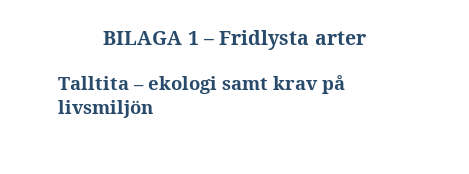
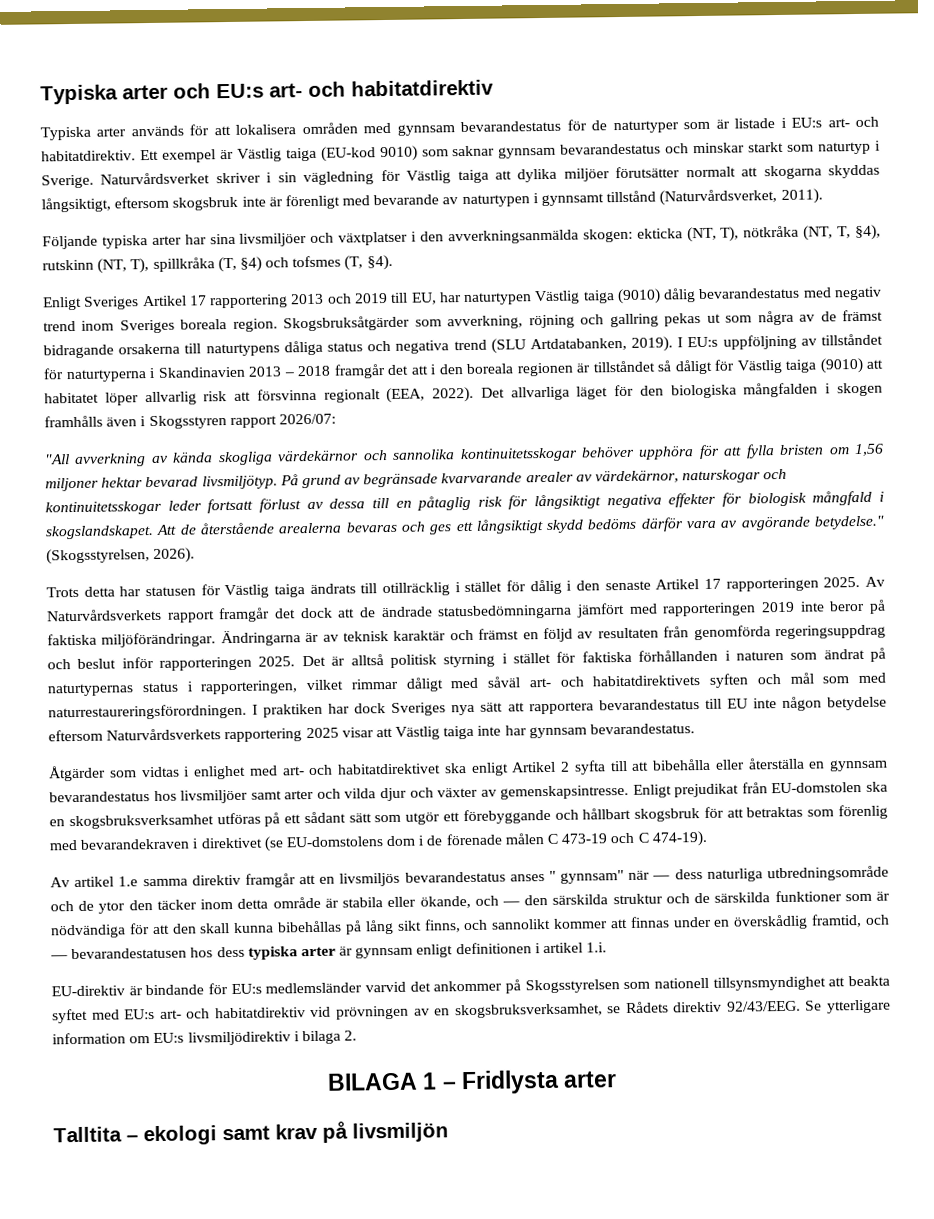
(103, 38) none -> [40,79,494,105] [40,116,880,141] [41,140,882,163] [41,164,880,189] [41,188,823,213] [42,224,882,250] [42,254,393,274] [42,286,883,311] [43,309,884,334] [43,333,883,359] [43,357,883,383] [44,382,883,406] [44,413,336,430] [44,443,884,467] [45,468,788,492] [45,490,884,516] [45,515,885,540] [46,547,196,565] [46,576,885,599] [46,599,886,623] [47,624,886,648] [47,647,886,671] [47,672,886,697] [48,696,888,721] [48,723,696,743] [48,757,888,782] [49,781,888,804] [49,804,889,830] [49,830,708,852] [50,865,889,888] [50,890,891,914] [50,913,891,939] [50,942,608,960] [51,975,890,997] [52,999,891,1024] [52,1030,358,1046] Typiska arter och EU:s art- och habitatdirektiv // Typiska arter används för att lokalisera områden med gynnsam bevarandestatus för de naturtyper som är listade i EU:s art- och habitatdirektiv. Ett exempel är Västlig taiga (EU-kod 9010) som saknar gynnsam bevarandestatus och minskar starkt som naturtyp i Sverige. Naturvårdsverket skriver i sin vägledning för Västlig taiga att dylika miljöer förutsätter normalt att skogarna skyddas långsiktigt, eftersom skogsbruk inte är förenligt med bevarande av naturtypen i gynnsamt tillstånd (Naturvårdsverket, 2011). // Följande typiska arter har sina livsmiljöer och växtplatser i den avverkningsanmälda skogen: ekticka (NT, T), nötkråka (NT, T, §4), rutskinn (NT, T), spillkråka (T, §4) och tofsmes (T, §4). // Enligt Sveriges Artikel 17 rapportering 2013 och 2019 till EU, har naturtypen Västlig taiga (9010) dålig bevarandestatus med negativ trend inom Sveriges boreala region. Skogsbruksåtgärder som avverkning, röjning och gallring pekas ut som några av de främst bidragande orsakerna till naturtypens dåliga status och negativa trend (SLU Artdatabanken, 2019). I EU:s uppföljning av tillståndet för naturtyperna i Skandinavien 2013 – 2018 framgår det att i den boreala regionen är tillståndet så dåligt för Västlig taiga (9010) att habitatet löper allvarlig risk att försvinna regionalt (EEA, 2022). Det allvarliga läget för den biologiska mångfalden i skogen framhålls även i Skogsstyren rapport 2026/07: // "All avverkning av kända skogliga värdekärnor och sannolika kontinuitetsskogar behöver upphöra för att fylla bristen om 1,56 miljoner hektar bevarad livsmiljötyp. På grund av begränsade kvarvarande arealer av värdekärnor, naturskogar och kontinuitetsskogar leder fortsatt förlust av dessa till en påtaglig risk för långsiktigt negativa effekter för biologisk mångfald i skogslandskapet. Att de återstående arealerna bevaras och ges ett långsiktigt skydd bedöms därför vara av avgörande betydelse." (Skogsstyrelsen, 2026). // Trots detta har statusen för Västlig taiga ändrats till otillräcklig i stället för dålig i den senaste Artikel 17 rapporteringen 2025. Av Naturvårdsverkets rapport framgår det dock att de ändrade statusbedömningarna jämfört med rapporteringen 2019 inte beror på faktiska miljöförändringar. Ändringarna är av teknisk karaktär och främst en följd av resultaten från genomförda regeringsuppdrag och beslut inför rapporteringen 2025. Det är alltså politisk styrning i stället för faktiska förhållanden i naturen som ändrat på naturtypernas status i rapporteringen, vilket rimmar dåligt med såväl art- och habitatdirektivets syften och mål som med naturrestaureringsförordningen. I praktiken har dock Sveriges nya sätt att rapportera bevarandestatus till EU inte någon betydelse eftersom Naturvårdsverkets rapportering 2025 visar att Västlig taiga inte har gynnsam bevarandestatus. // Åtgärder som vidtas i enlighet med art- och habitatdirektivet ska enligt Artikel 2 syfta till att bibehålla eller återställa en gynnsam bevarandestatus hos livsmiljöer samt arter och vilda djur och växter av gemenskapsintresse. Enligt prejudikat från EU-domstolen ska en skogsbruksverksamhet utföras på ett sådant sätt som utgör ett förebyggande och hållbart skogsbruk för att betraktas som förenlig med bevarandekraven i direktivet (se EU-domstolens dom i de förenade målen C 473-19 och C 474-19). // Av artikel 1.e samma direktiv framgår att en livsmiljös bevarandestatus anses " gynnsam" när — dess naturliga utbredningsområde och de ytor den täcker inom detta område är stabila eller ökande, och — den särskilda struktur och de särskilda funktioner som är nödvändiga för att den skall kunna bibehållas på lång sikt finns, och sannolikt kommer att finnas under en överskådlig framtid, och — bevarandestatusen hos dess typiska arter är gynnsam enligt definitionen i artikel 1.i. // EU-direktiv är bindande för EU:s medlemsländer varvid det ankommer på Skogsstyrelsen som nationell tillsynsmyndighet att beakta syftet med EU:s art- och habitatdirektiv vid prövningen av en skogsbruksverksamhet, se Rådets direktiv 92/43/EEG. Se ytterligare information om EU:s livsmiljödirektiv i bilaga 2. //

